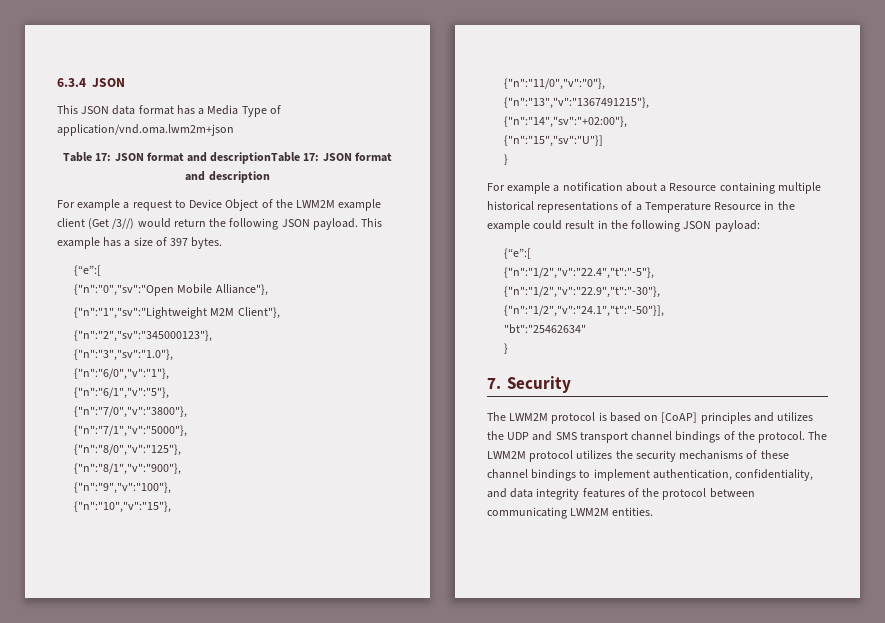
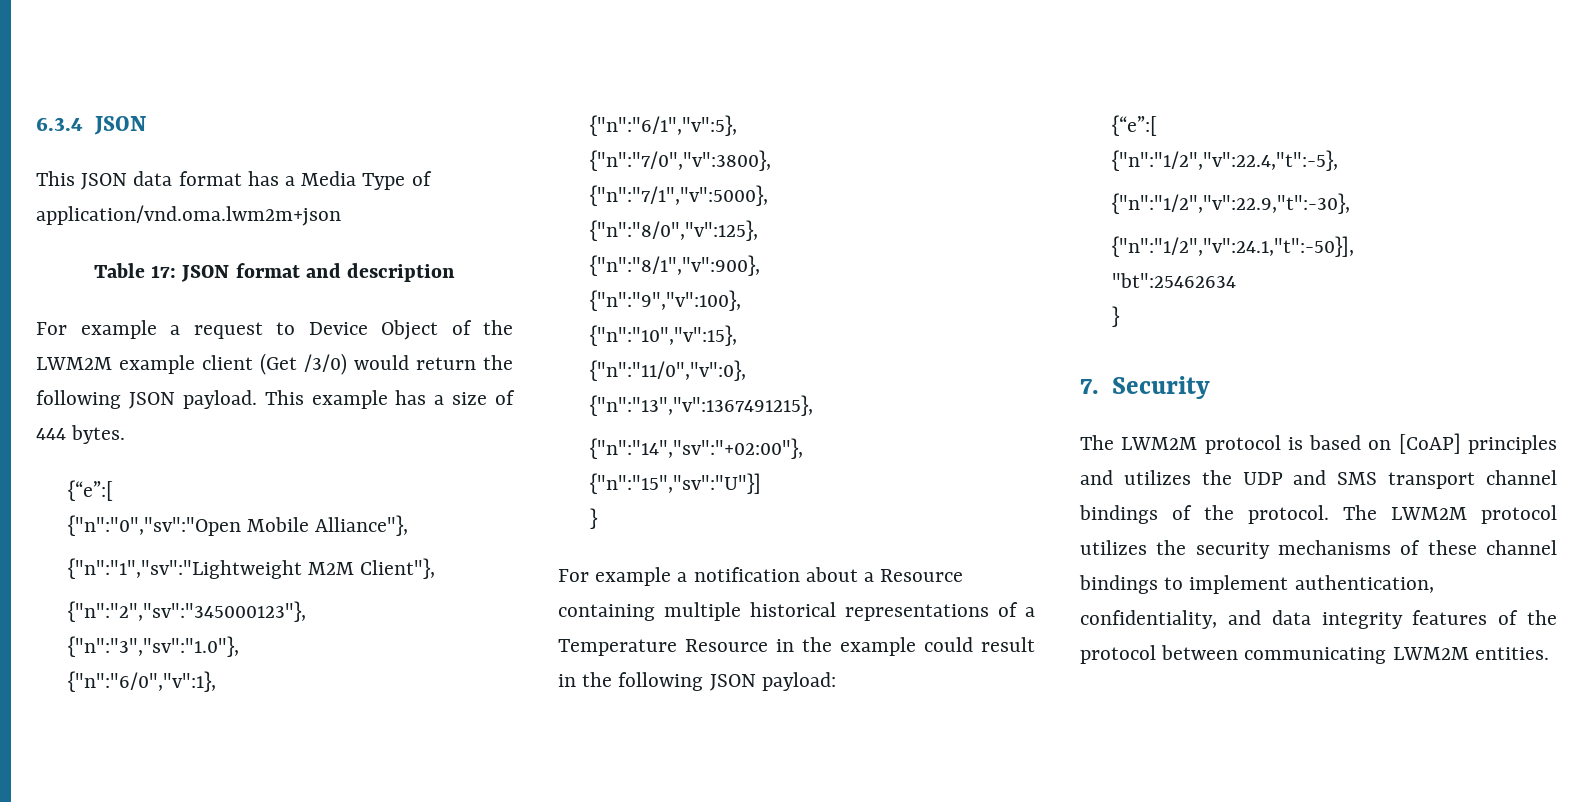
[210,152,392,164] [185,171,206,181] descriptionTable 17: JSON format and -> (341, 270) none
[112,218,135,229] /3//) -> [304,353,347,375] /3/0)
[170,238,189,246] 397 -> [36,428,66,440] 444
[74,368,170,380] [74,387,170,399] [74,406,188,418] [74,425,188,437] [74,444,182,456] [74,463,182,475] [74,482,172,494] [74,501,172,513] [504,78,606,90] [504,97,650,109] {"n":"6/0","v":"1"}, // {"n":"6/1","v":"5"}, // {"n":"7/0","v":"3800"}, // {"n":"7/1","v":"5000"}, // {"n":"8/0","v":"125"}, // {"n":"8/1","v":"900"}, // {"n":"9","v":"100"}, // {"n":"10","v":"15"}, // {"n":"11/0","v":"0"}, // {"n":"13","v":"1367491215"}, -> [67,671,216,692] [589,115,737,136] [589,150,771,171] [589,185,768,206] [589,220,758,241] [589,255,760,276] [589,290,741,311] [589,325,737,346] [589,360,746,381] [589,395,813,416] {"n":"6/0","v":1}, // {"n":"6/1","v":5}, // {"n":"7/0","v":3800}, // {"n":"7/1","v":5000}, // {"n":"8/0","v":125}, // {"n":"8/1","v":900}, // {"n":"9","v":100}, // {"n":"10","v":15}, // {"n":"11/0","v":0}, // {"n":"13","v":1367491215},
[504,267,655,279] [504,286,661,298] [504,305,665,317] [504,324,587,334] {"n":"1/2","v":"22.4","t":"-5"}, // {"n":"1/2","v":"22.9","t":"-30"}, // {"n":"1/2","v":"24.1","t":"-50"}], // "bt":"25462634" -> [1111,150,1338,171] [1111,193,1350,214] [1111,236,1354,257] [1111,273,1236,288] {"n":"1/2","v":22.4,"t":-5}, // {"n":"1/2","v":22.9,"t":-30}, // {"n":"1/2","v":24.1,"t":-50}], // "bt":25462634

